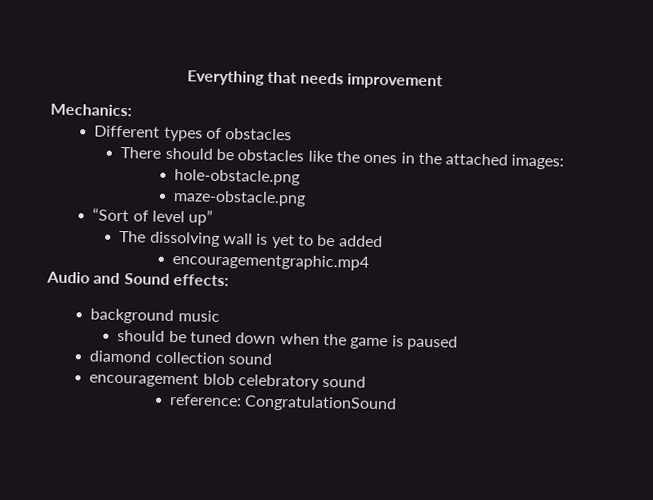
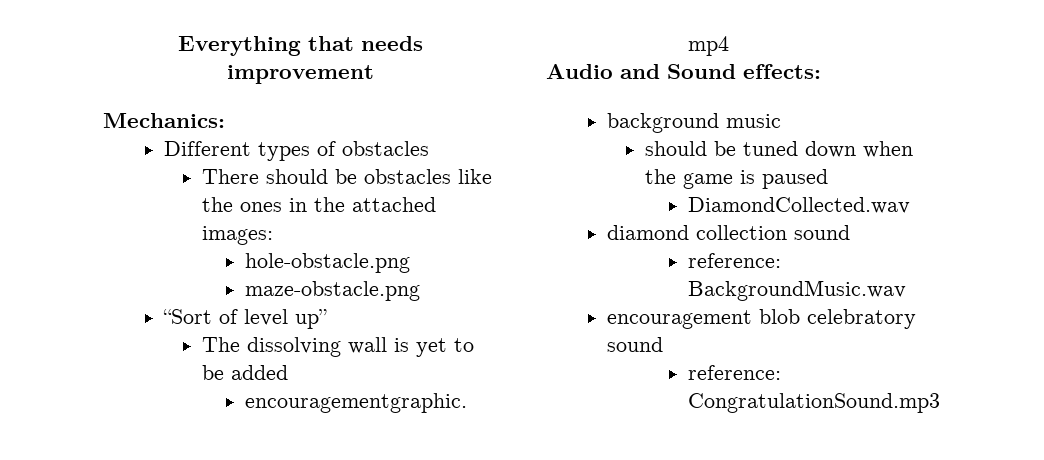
(458, 343) none -> [688,197,911,214] // DiamondCollected.wav
(273, 359) none -> [688,253,782,268] [688,280,907,301] // reference: BackgroundMusic.wav
[244,395,398,413] CongratulationSound -> [688,393,941,413] CongratulationSound.mp3

